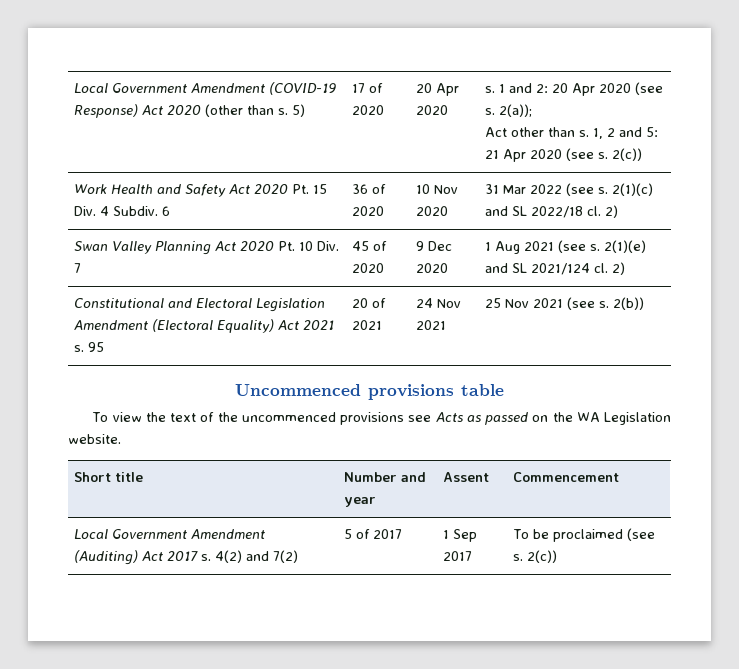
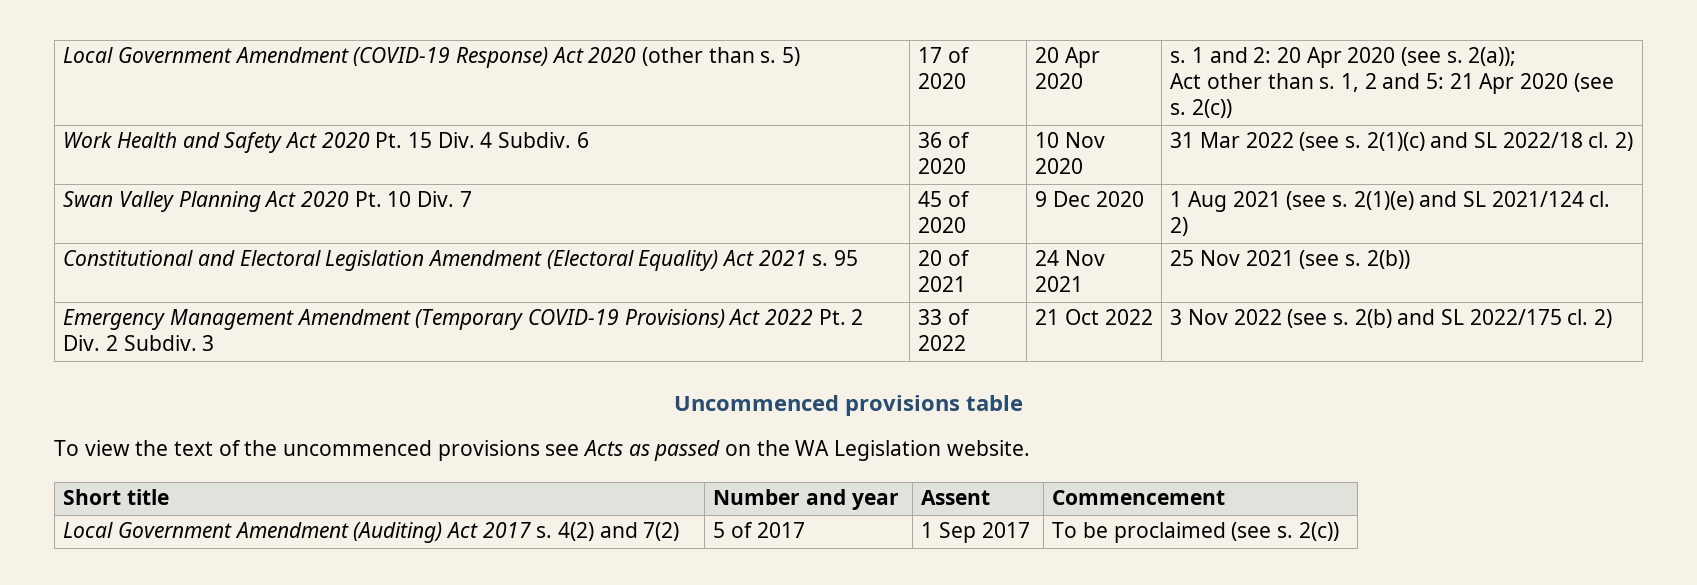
(645, 303) none -> [63,309,864,330] [63,335,215,351] [918,309,970,325] [918,335,967,351] [1035,309,1153,325] [1170,309,1612,328] // Emergency Management Amendment (Temporary COVID-19 Provisions) Act 2022 Pt. 2 Div. 2 Subdiv. 3 | 33 of 2022 | 21 Oct 2022 | 3 Nov 2022 (see s. 2(b) and SL 2022/175 cl. 2)

